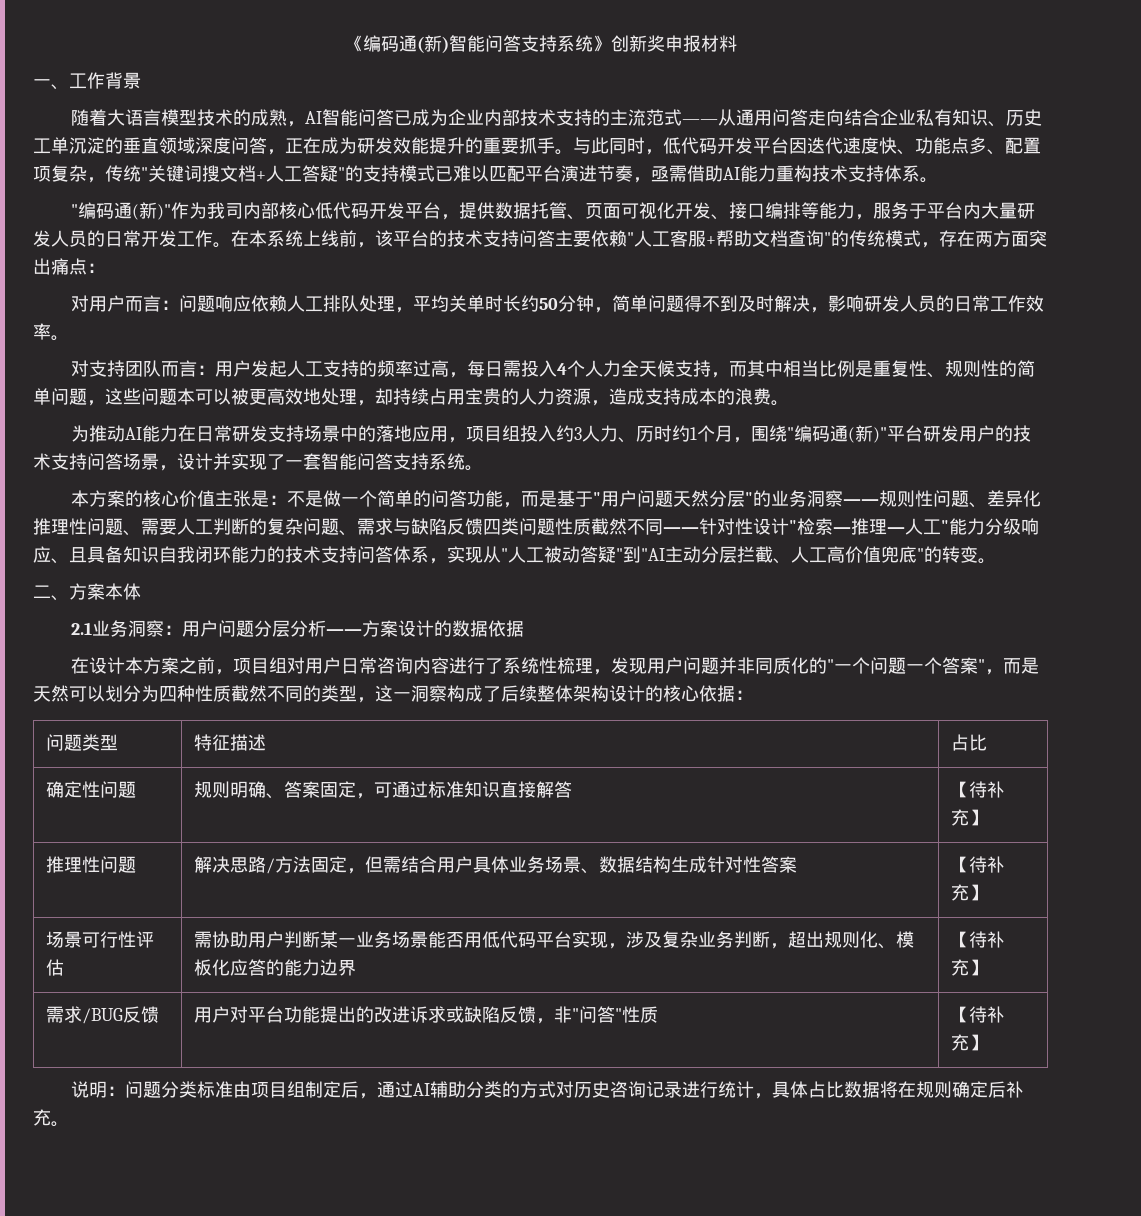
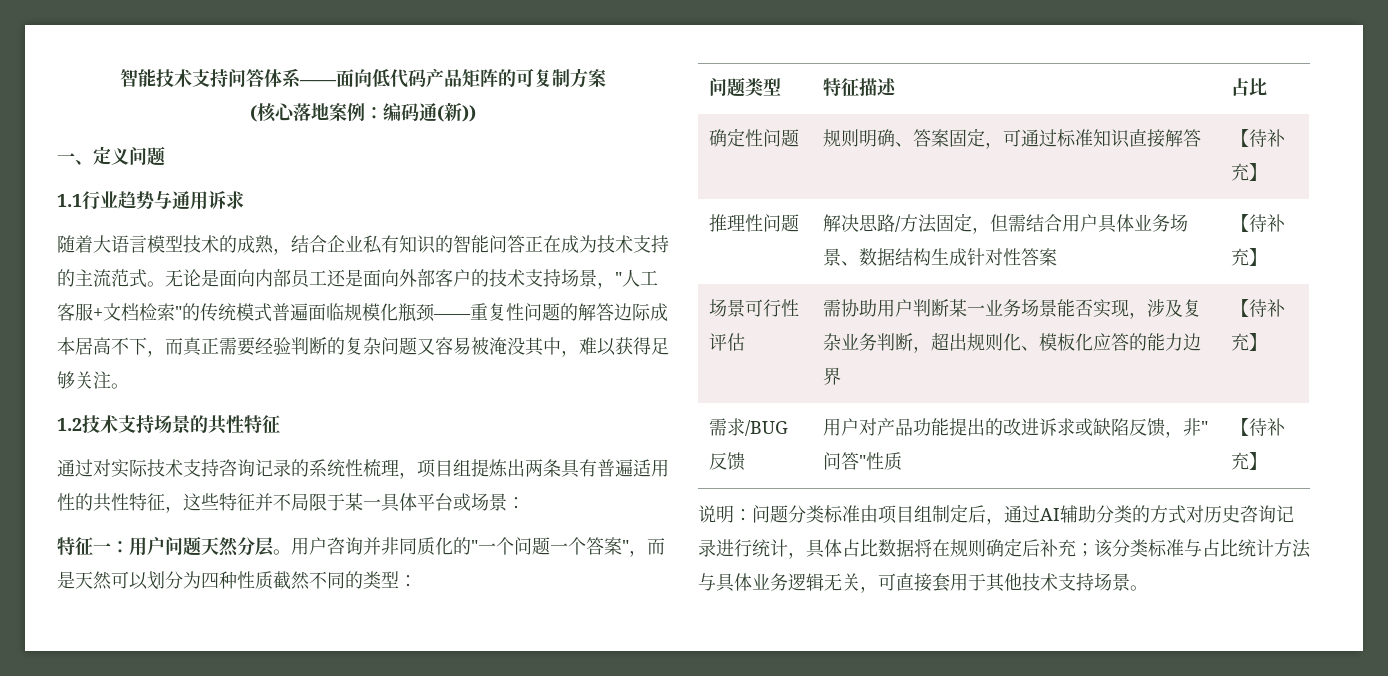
[344,35,737,53] [33,72,141,90] 《编码通(新)智能问答支持系统》创新奖申报材料 // 一、工作背景 -> [120,68,606,88] [250,103,476,122] [57,146,165,166] [57,190,244,210] 智能技术支持问答体系——面向低代码产品矩阵的可复制方案 // (核心落地案例：编码通(新)) // 一、定义问题 // 1.1行业趋势与通用诉求
[305,109,521,126] AI智能问答已成为企业内部 -> [291,235,597,254] 结合企业私有知识的智能问答正在成为
[682,109,1043,127] [33,137,1041,155] [33,165,938,183] [71,202,1036,220] [33,230,627,248] ——从通用问答走向结合企业私有知识、历史工单沉淀的垂直领域深度问答，正在成为研发效能提升的重要抓手。与此同时，低代码开发平台因迭代速度快、功能点多、配置项复杂，传统"关键词搜文档+人工答疑"的支持模式已难以匹配平台演进节奏，亟需借助AI能力重构技术支持体系。 // "编码通(新)"作为我司内部核心低代码开发平台，提供数据托管、页面可视化开发、接口编排等能力，服务于平台内大量研发人员的日常开发工作。在本系统上线前，该平台的技术支持问答主要依赖 -> [147,269,615,289] 。无论是面向内部员工还是面向外部客户的技术支持场景，
[716,230,824,247] 帮助文档查询 -> [103,303,175,321] 文档检索
[921,230,1047,248] [33,258,105,275] [71,295,1045,313] [33,323,69,341] [71,360,1036,378] [33,388,789,406] [71,425,1032,443] [33,453,483,471] [71,490,1042,508] [33,518,1039,536] [33,546,996,564] [33,583,141,601] [71,620,525,637] [71,657,720,675] ，存在两方面突出痛点： // 对用户而言：问题响应依赖人工排队处理，平均关单时长约50分钟，简单问题得不到及时解决，影响研发人员的日常工作效率。 // 对支持团队而言：用户发起人工支持的频率过高，每日需投入4个人力全天候支持，而其中相当比例是重复性、规则性的简单问题，这些问题本可以被更高效地处理，却持续占用宝贵的人力资源，造成支持成本的浪费。 // 为推动AI能力在日常研发支持场景中的落地应用，项目组投入约3人力、历时约1个月，围绕"编码通(新)"平台研发用户的技术支持问答场景，设计并实现了一套智能问答支持系统。 // 本方案的核心价值主张是：不是做一个简单的问答功能，而是基于"用户问题天然分层"的业务洞察——规则性问题、差异化推理性问题、需要人工判断的复杂问题、需求与缺陷反馈四类问题性质截然不同——针对性设计"检索—推理—人工"能力分级响应、且具备知识自我闭环能力的技术支持问答体系，实现从"人工被动答疑"到"AI主动分层拦截、人工高价值兜底"的转变。 // 二、方案本体 // 2.1业务洞察：用户问题分层分析——方案设计的数据依据 // 在设计本方案之前，项目组对用户日常咨询内容进行了系统性梳理，发现用户问题 -> [272,303,668,322] [57,337,669,357] [57,371,129,389] [57,415,280,434] [57,459,669,479] [57,493,525,513] [57,536,363,557] 普遍面临规模化瓶颈——重复性问题的解答边际成本居高不下，而真正需要经验判断的复杂问题又容易被淹没其中，难以获得足够关注。 // 1.2技术支持场景的共性特征 // 通过对实际技术支持咨询记录的系统性梳理，项目组提炼出两条具有普遍适用性的共性特征，这些特征并不局限于某一具体平台或场景： // 特征一：用户问题天然分层。用户咨询
[357,685,735,703] ，这一洞察构成了后续整体架构设计的核心依据 -> (399, 579) none
[464,931,573,948] 用低代码平台 -> (1094, 308) none
[248,1006,285,1023] 平台 -> [877,418,914,436] 产品
(51, 1117) none -> [1076,539,1311,558] [698,573,1130,593] ；该分类标准与占比统计方法与具体业务逻辑无关，可直接套用于其他技术支持场景

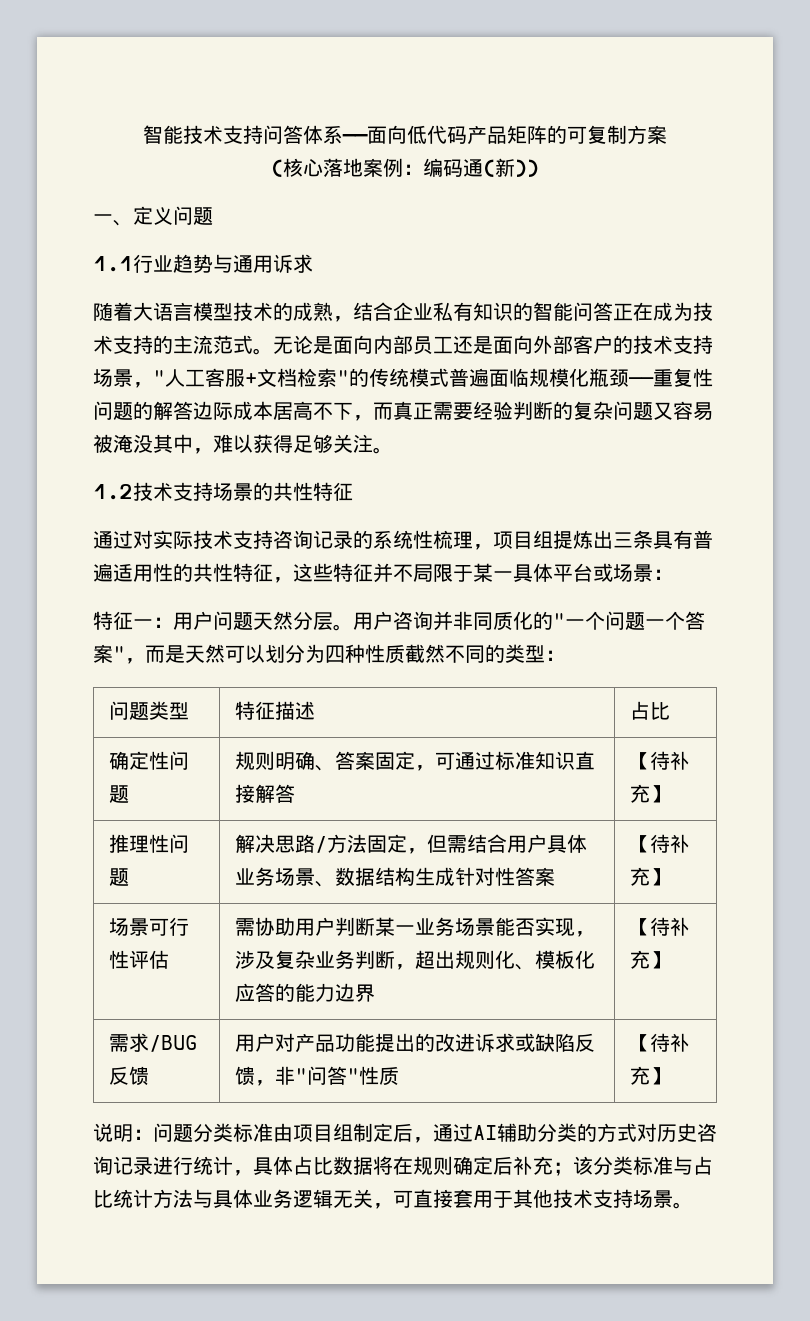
[525,459,543,477] 两 -> [613,532,633,548] 三

